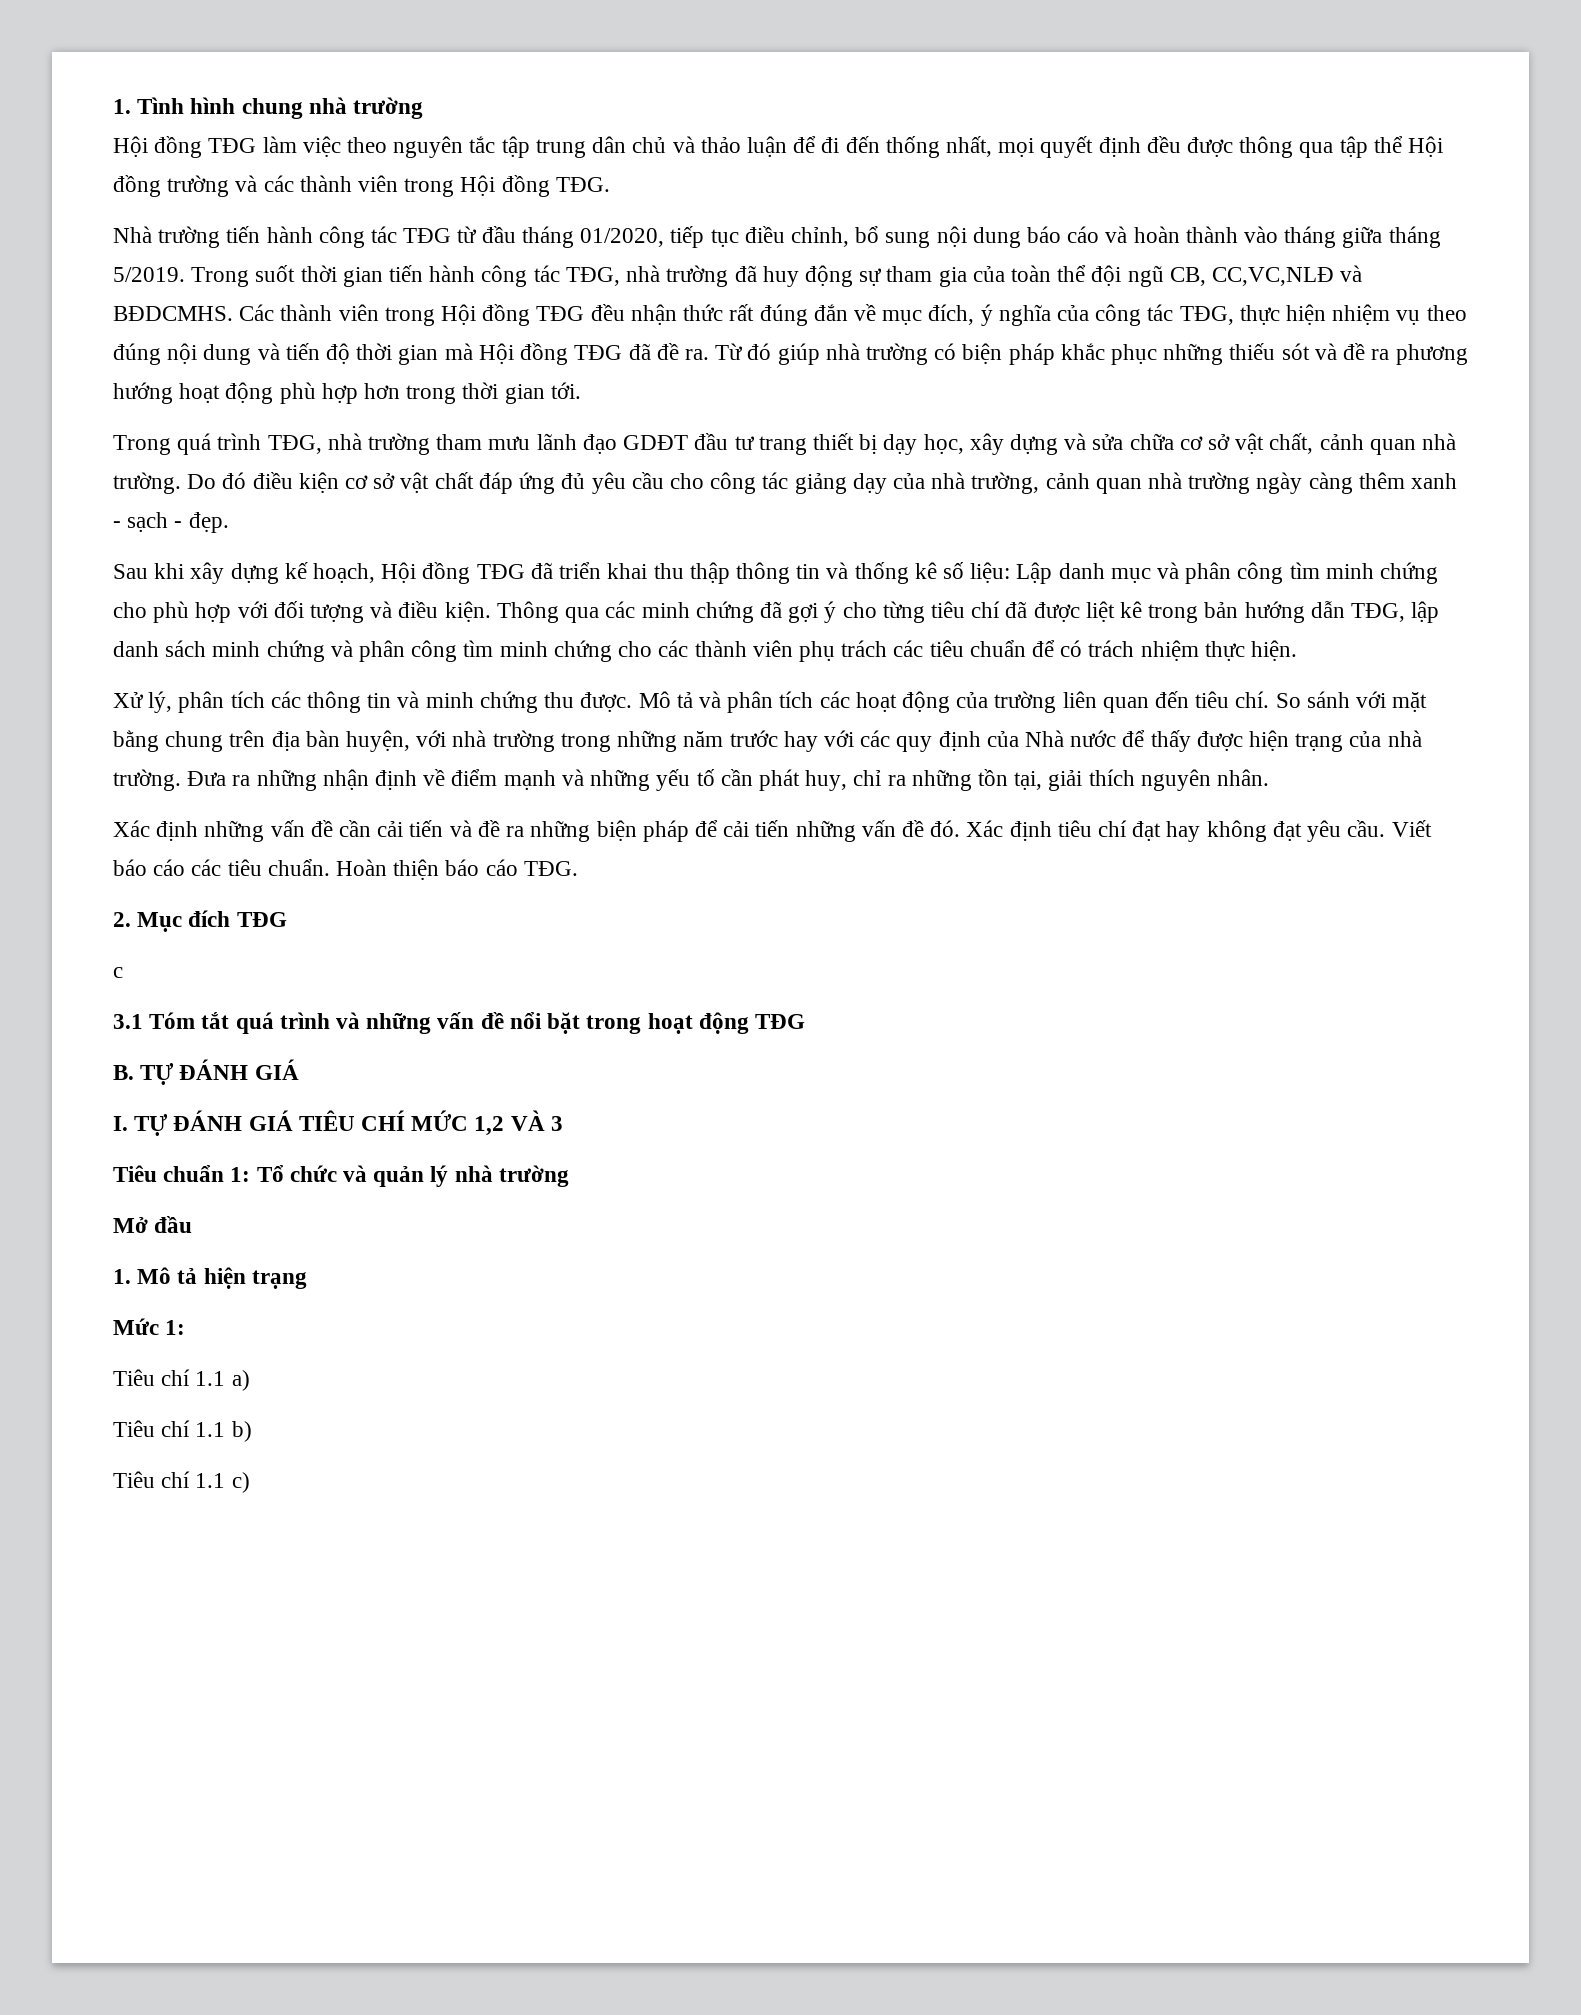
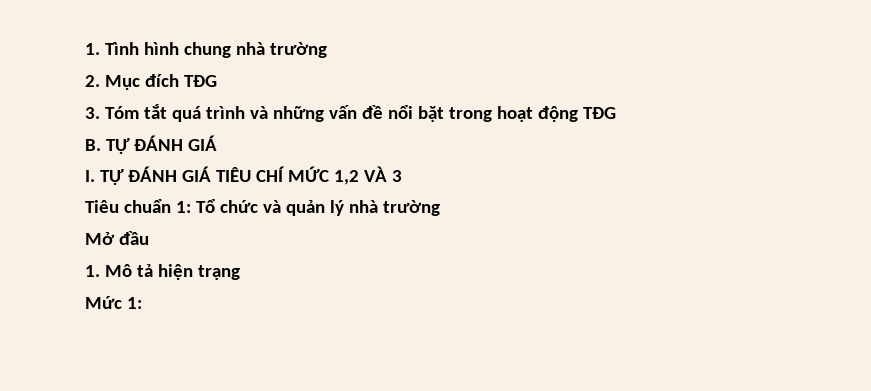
[113,136,1444,158] [113,175,610,197] [113,226,1441,248] [113,265,1363,287] [113,304,1467,326] [113,343,1468,365] [113,382,581,404] [113,433,1457,455] [113,472,1458,494] [113,512,229,533] [113,562,1439,584] [113,601,1440,623] [113,640,1298,662] [113,691,1428,713] [113,730,1422,752] [113,769,1270,791] [113,820,1432,842] [113,859,578,880] // Hội đồng TĐG làm việc theo nguyên tắc tập trung dân chủ và thảo luận để đi đến thống nhất, mọi quyết định đều được thông qua tập thể Hội đồng trường và các thành viên trong Hội đồng TĐG. // Nhà trường tiến hành công tác TĐG từ đầu tháng 01/2020, tiếp tục điều chỉnh, bổ sung nội dung báo cáo và hoàn thành vào tháng giữa tháng 5/2019. Trong suốt thời gian tiến hành công tác TĐG, nhà trường đã huy động sự tham gia của toàn thể đội ngũ CB, CC,VC,NLĐ và BĐDCMHS. Các thành viên trong Hội đồng TĐG đều nhận thức rất đúng đắn về mục đích, ý nghĩa của công tác TĐG, thực hiện nhiệm vụ theo đúng nội dung và tiến độ thời gian mà Hội đồng TĐG đã đề ra. Từ đó giúp nhà trường có biện pháp khắc phục những thiếu sót và đề ra phương hướng hoạt động phù hợp hơn trong thời gian tới. // Trong quá trình TĐG, nhà trường tham mưu lãnh đạo GDĐT đầu tư trang thiết bị dạy học, xây dựng và sửa chữa cơ sở vật chất, cảnh quan nhà trường. Do đó điều kiện cơ sở vật chất đáp ứng đủ yêu cầu cho công tác giảng dạy của nhà trường, cảnh quan nhà trường ngày càng thêm xanh - sạch - đẹp. // Sau khi xây dựng kế hoạch, Hội đồng TĐG đã triển khai thu thập thông tin và thống kê số liệu: Lập danh mục và phân công tìm minh chứng cho phù hợp với đối tượng và điều kiện. Thông qua các minh chứng đã gợi ý cho từng tiêu chí đã được liệt kê trong bản hướng dẫn TĐG, lập danh sách minh chứng và phân công tìm minh chứng cho các thành viên phụ trách các tiêu chuẩn để có trách nhiệm thực hiện. // Xử lý, phân tích các thông tin và minh chứng thu được. Mô tả và phân tích các hoạt động của trường liên quan đến tiêu chí. So sánh với mặt bằng chung trên địa bàn huyện, với nhà trường trong những năm trước hay với các quy định của Nhà nước để thấy được hiện trạng của nhà trường. Đưa ra những nhận định về điểm mạnh và những yếu tố cần phát huy, chỉ ra những tồn tại, giải thích nguyên nhân. // Xác định những vấn đề cần cải tiến và đề ra những biện pháp để cải tiến những vấn đề đó. Xác định tiêu chí đạt hay không đạt yêu cầu. Viết báo cáo các tiêu chuẩn. Hoàn thiện báo cáo TĐG. -> (327, 50) none
[113,967,123,978] [113,1014,143,1029] c // 3.1 -> [85,107,100,119] 3.
[113,1369,250,1391] [113,1420,252,1442] [113,1471,250,1493] // Tiêu chí 1.1 a) // Tiêu chí 1.1 b) // Tiêu chí 1.1 c) -> (142, 303) none

